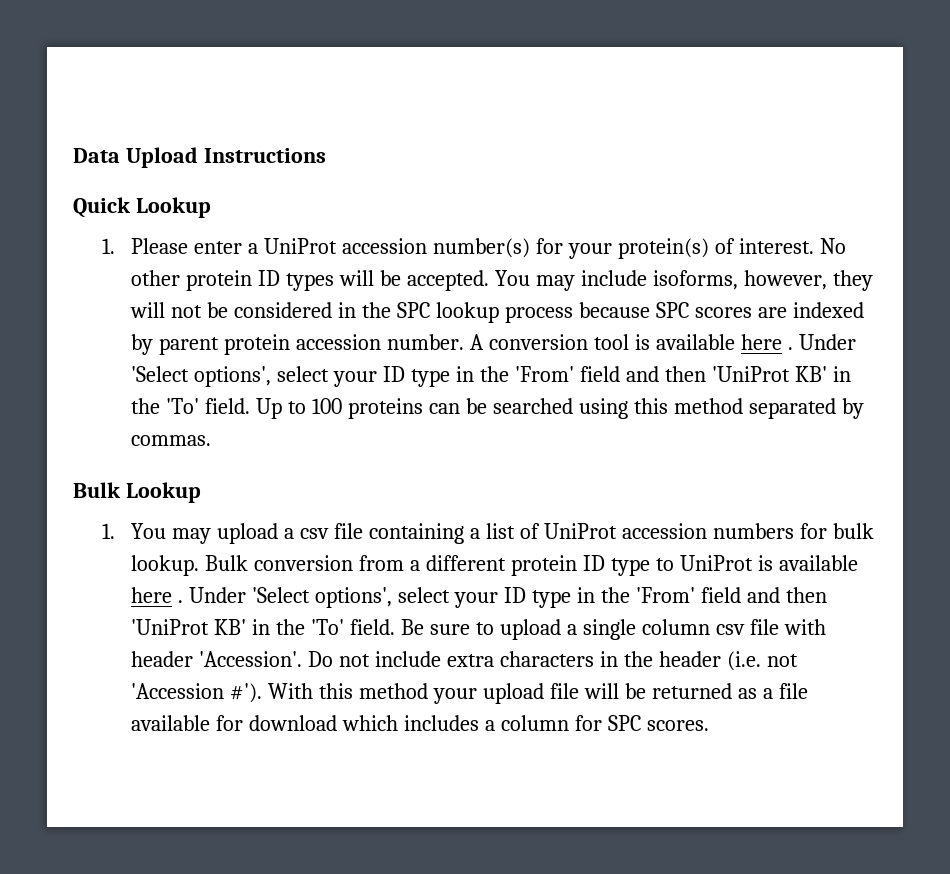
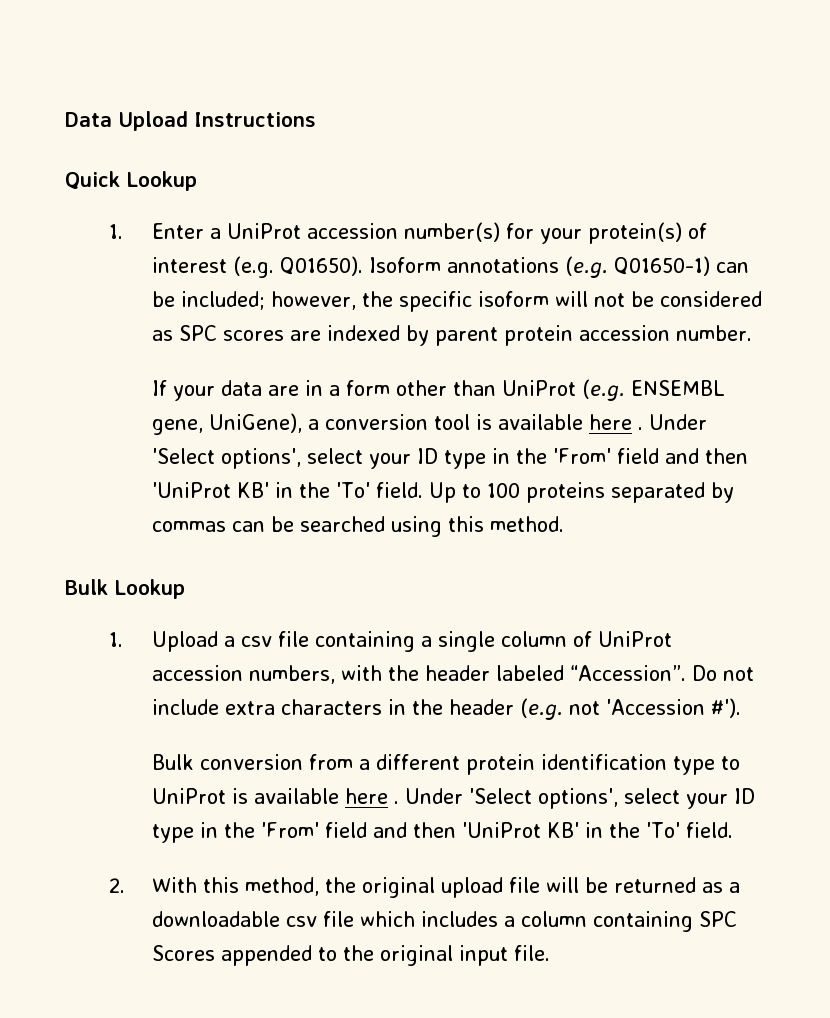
[131,238,243,254] Please enter -> [152,223,205,239] Enter
[738,238,846,254] [131,270,873,291] [130,302,650,323] interest. No other protein ID types will be accepted. You may include isoforms, however, they will not be considered in the SPC lookup process because -> [152,256,750,278] [152,291,763,312] [152,330,174,341] interest (e.g. Q01650). Isoform annotations (e.g. Q01650-1) can be included; however, the specific isoform will not be considered as
[470,334,485,350] A -> [152,379,726,401] [152,413,320,435] // If your data are in a form other than UniProt (e.g. ENSEMBL gene, UniGene), a
(424, 408) none -> [611,482,735,503] [152,521,227,532] separated by commas
[673,398,864,419] [131,435,212,446] method separated by commas. -> [490,516,565,532] method.
[131,523,279,544] You may upload -> [152,631,219,652] Upload
[485,523,515,539] list -> [438,631,568,652] single column
[712,523,874,539] [131,555,200,576] numbers for bulk lookup. -> [249,665,755,684] [152,698,742,720] numbers, with the header labeled “Accession”. Do not include extra characters in the header (e.g. not 'Accession #'). //
[582,555,605,571] ID -> [541,754,668,770] identification
[401,619,826,640] [131,651,798,671] [131,683,478,704] Be sure to upload a single column csv file with header 'Accession'. Do not include extra characters in the header (i.e. not 'Accession #'). With this method your -> [108,877,436,898] // 2. With this method, the original
[778,683,808,699] [131,715,709,731] file available for download which includes a column for SPC scores. -> [152,911,738,932] [152,945,551,966] downloadable csv file which includes a column containing SPC Scores appended to the original input file.

